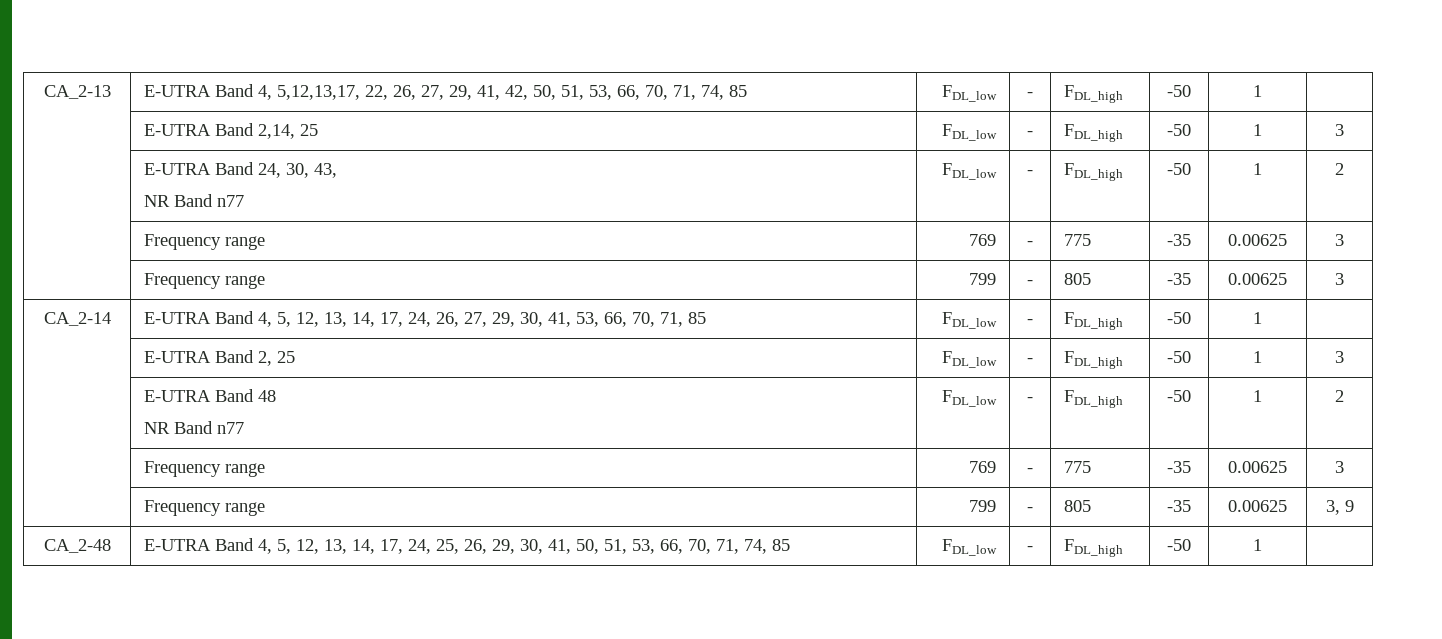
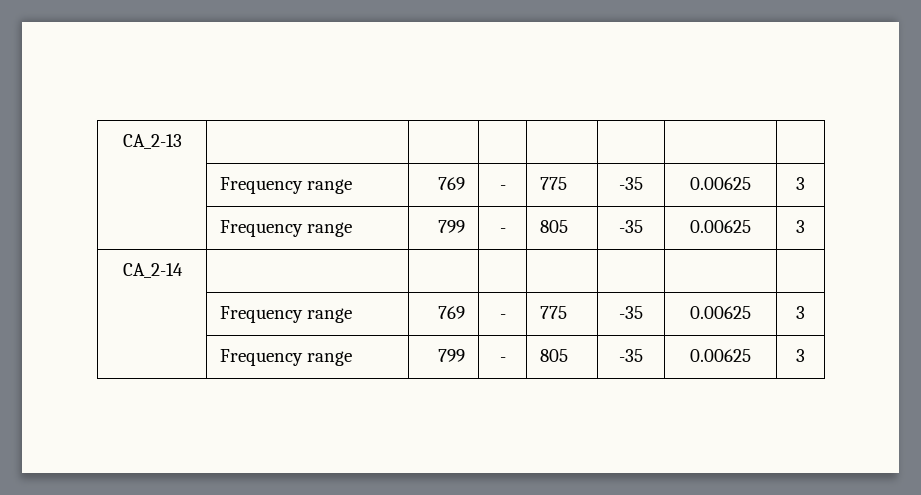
[144,84,748,100] [941,85,997,102] [1027,92,1033,97] [1064,85,1124,103] [1167,85,1191,97] [1253,85,1262,97] [144,123,319,139] [941,124,997,141] [1027,131,1033,136] [1064,124,1124,142] [1167,124,1191,136] [1253,124,1262,136] [1335,124,1344,136] [144,162,338,178] [144,194,245,207] [941,163,997,180] [1027,170,1033,175] [1064,163,1124,181] [1167,163,1191,175] [1253,163,1262,175] [1335,163,1344,175] E-UTRA Band 4, 5,12,13,17, 22, 26, 27, 29, 41, 42, 50, 51, 53, 66, 70, 71, 74, 85 | FDL_low | - | FDL_high | -50 | 1 | // | E-UTRA Band 2,14, 25 | FDL_low | - | FDL_high | -50 | 1 | 3 // | E-UTRA Band 24, 30, 43, // NR Band n77 | FDL_low | - | FDL_high | -50 | 1 | 2 -> (182, 141) | | | | | |
[144,311,707,327] [941,312,997,329] [1027,319,1033,324] [1064,312,1124,330] [1167,312,1191,324] [1253,312,1262,324] [144,350,296,366] [941,351,997,368] [1027,358,1033,363] [1064,351,1124,369] [1167,351,1191,363] [1253,351,1262,363] [1335,351,1344,363] [144,389,277,402] [144,421,245,434] [941,390,997,407] [1027,397,1033,402] [1064,390,1124,408] [1167,390,1191,402] [1253,390,1262,402] [1335,390,1344,402] E-UTRA Band 4, 5, 12, 13, 14, 17, 24, 26, 27, 29, 30, 41, 53, 66, 70, 71, 85 | FDL_low | - | FDL_high | -50 | 1 | // | E-UTRA Band 2, 25 | FDL_low | - | FDL_high | -50 | 1 | 3 // | E-UTRA Band 48 // NR Band n77 | FDL_low | - | FDL_high | -50 | 1 | 2 -> (183, 270) | | | | | |
[1325,500,1354,515] [43,539,111,553] [144,538,791,554] [941,539,997,556] [1027,546,1033,551] [1064,539,1124,557] [1167,539,1191,551] [1253,539,1262,551] 3, 9 // CA_2-48 | E-UTRA Band 4, 5, 12, 13, 14, 17, 24, 25, 26, 29, 30, 41, 50, 51, 53, 66, 70, 71, 74, 85 | FDL_low | - | FDL_high | -50 | 1 | -> [796,349,805,362] 3

